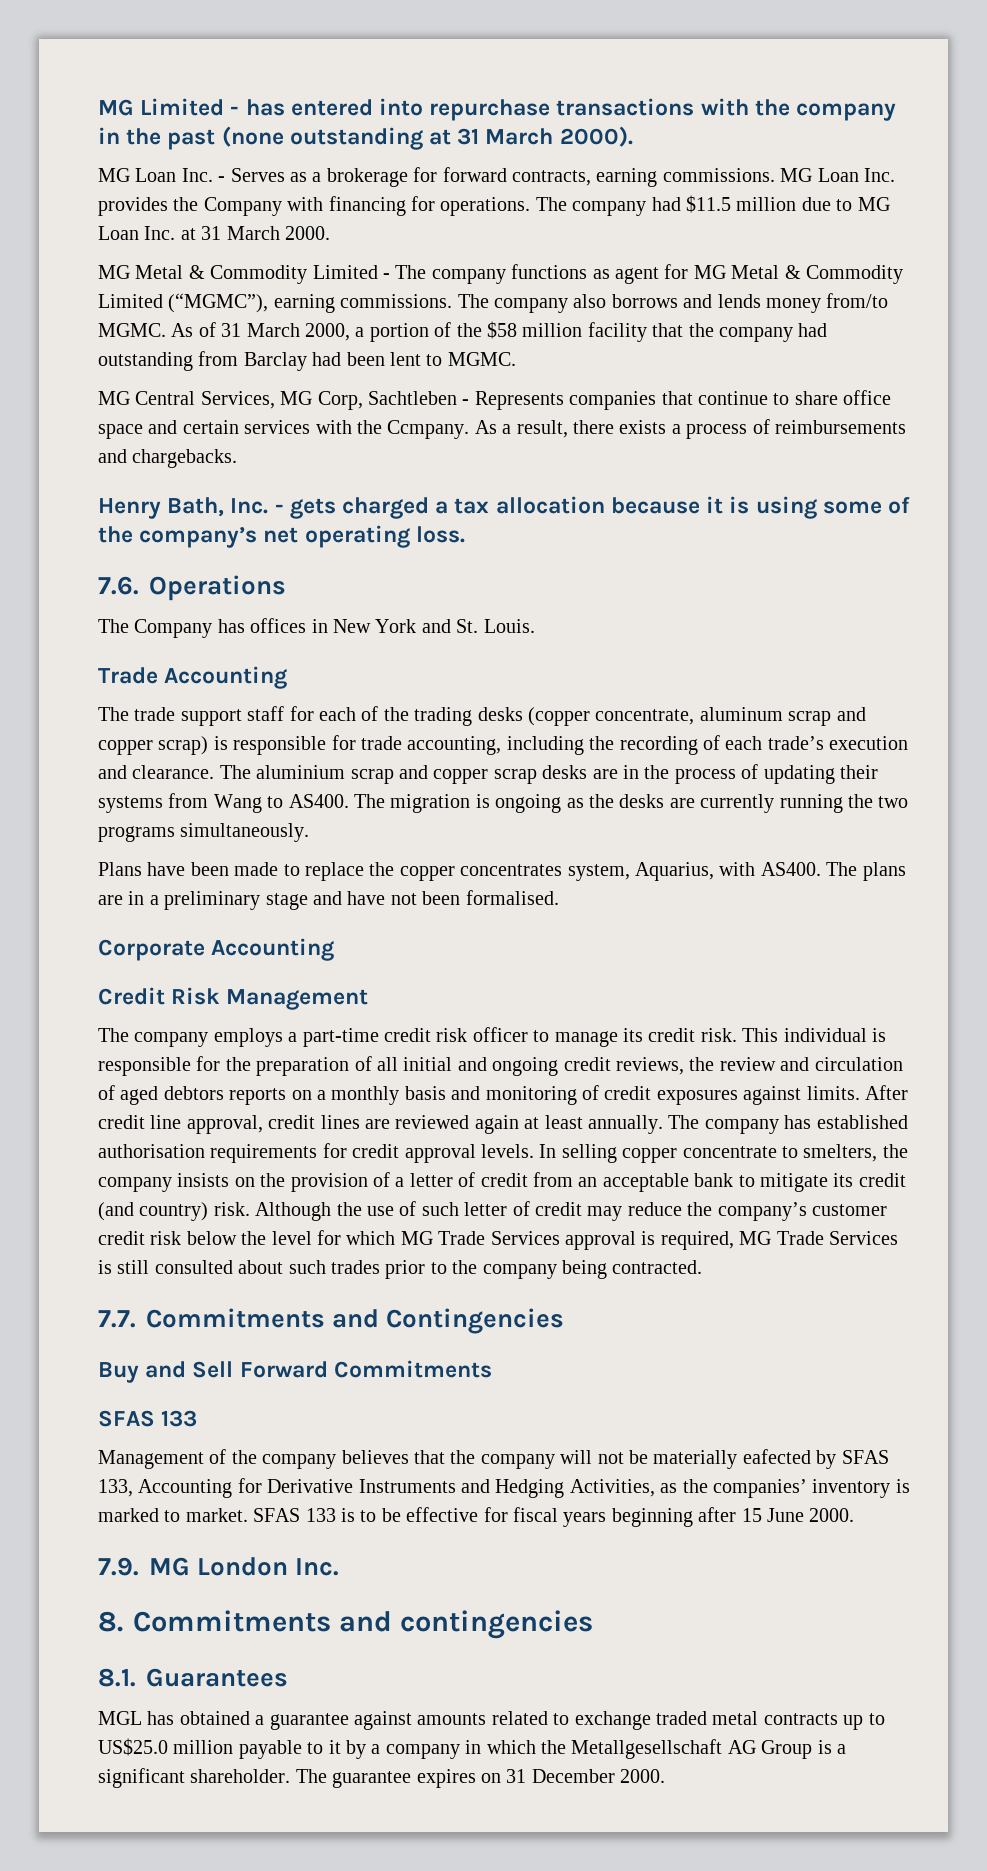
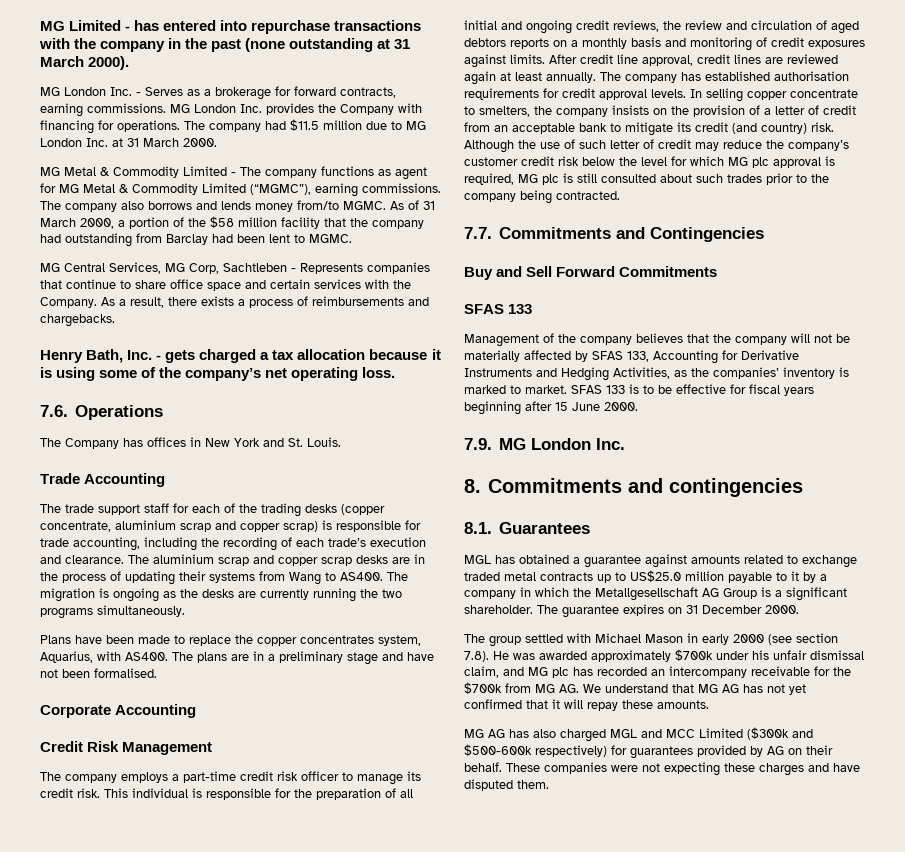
[135,168,177,182] Loan -> [64,87,106,96] London
[817,168,859,182] Loan -> [194,104,236,113] London
[98,226,139,240] Loan -> [40,138,82,147] London
[387,420,470,439] Ccmpany. -> [40,297,97,308] Company.
[699,707,783,721] aluminum -> [115,520,176,530] aluminium
[438,1231,560,1245] Trade Services -> [752,157,769,168] plc
[776,1231,898,1245] Trade Services -> [542,174,559,185] plc
[742,1449,811,1464] eafected -> [524,350,571,360] affected
(666, 1776) none -> [464,633,838,647] [464,649,864,662] [464,666,851,678] [464,682,806,695] [464,699,709,711] [464,727,813,742] [464,744,833,759] [464,762,860,776] [464,779,549,791] // The group settled with Michael Mason in early 2000 (see section 7.8). He was awarded approximately $700k under his unfair dismissal claim, and MG plc has recorded an intercompany receivable for the $700k from MG AG. We understand that MG AG has not yet confirmed that it will repay these amounts. // MG AG has also charged MGL and MCC Limited ($300k and $500-600k respectively) for guarantees provided by AG on their behalf. These companies were not expecting these charges and have disputed them.

